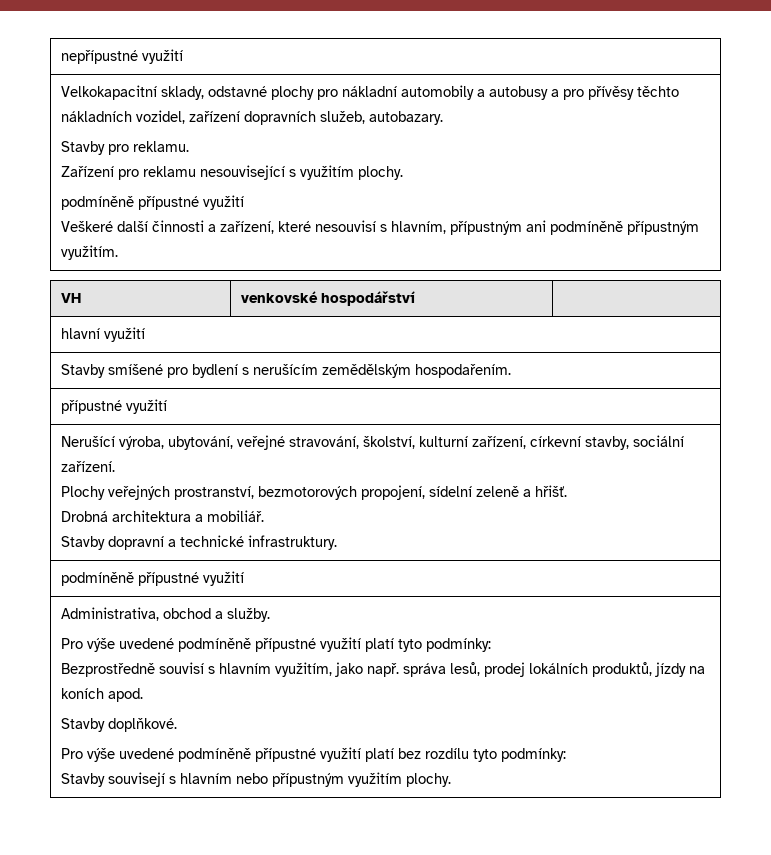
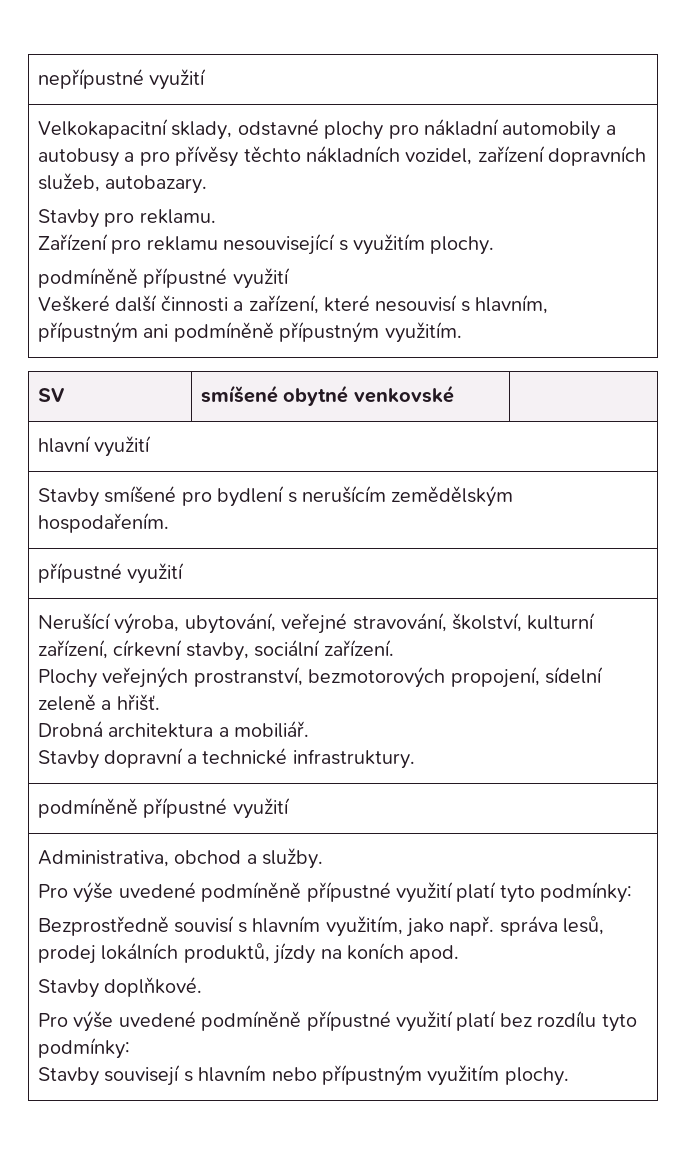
[61,293,82,303] VH | -> [37,388,65,402] [200,385,349,406] SV | smíšené obytné
[321,291,416,306] hospodářství -> (454, 394) none

